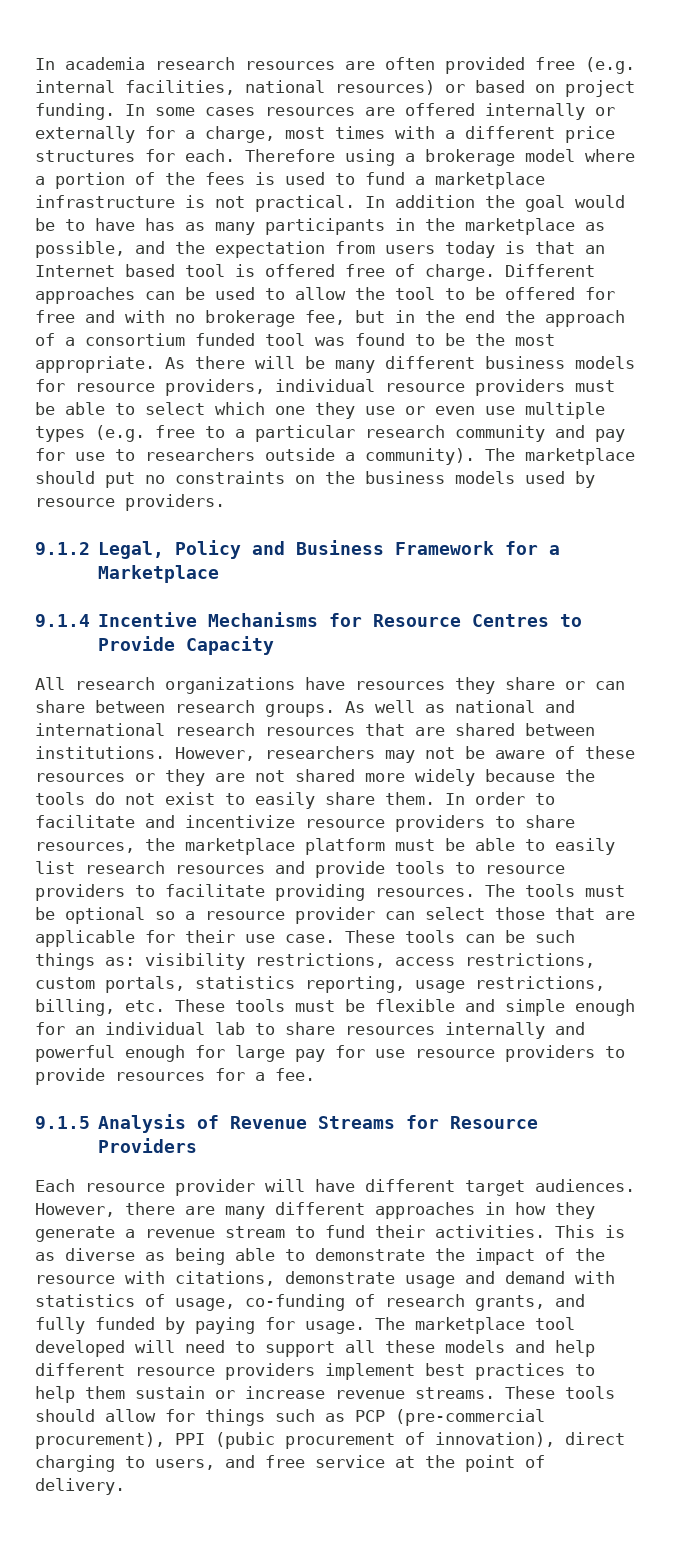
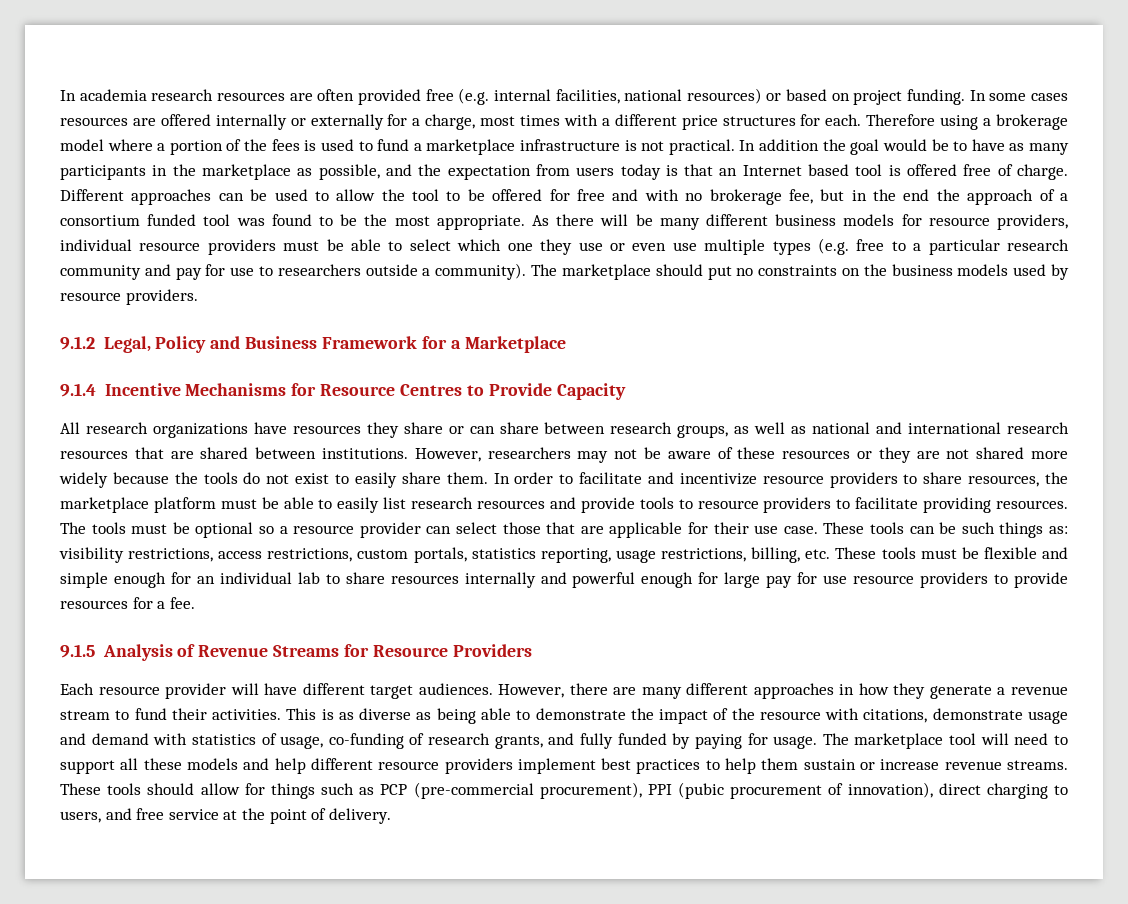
[145,218,175,231] has -> (1005, 145) none
[265,701,365,717] groups. As -> [677,425,750,438] groups, as
[35,1340,125,1357] developed -> (977, 739) none

